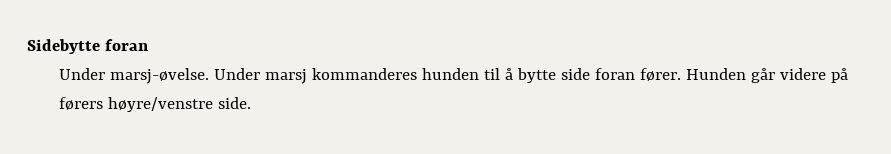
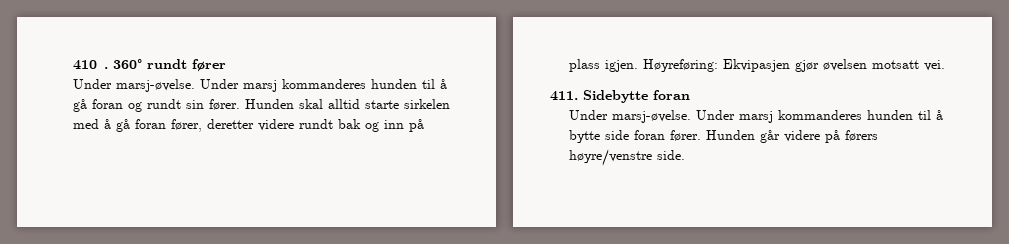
(27, 46) none -> [73,59,227,72] [73,79,448,92] [73,99,451,112] [73,119,425,132] [569,59,946,72] [550,91,578,101] 410 . 360° rundt fører // Under marsj-øvelse. Under marsj kommanderes hunden til å gå foran og rundt sin fører. Hunden skal alltid starte sirkelen med å gå foran fører, deretter videre rundt bak og inn på plass igjen. Høyreføring: Ekvipasjen gjør øvelsen motsatt vei. // 411.

